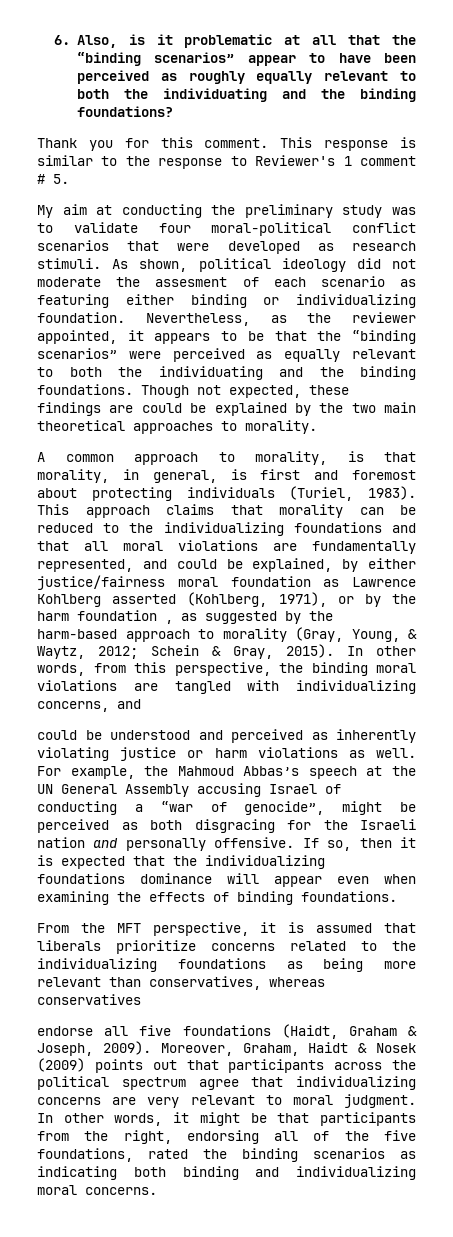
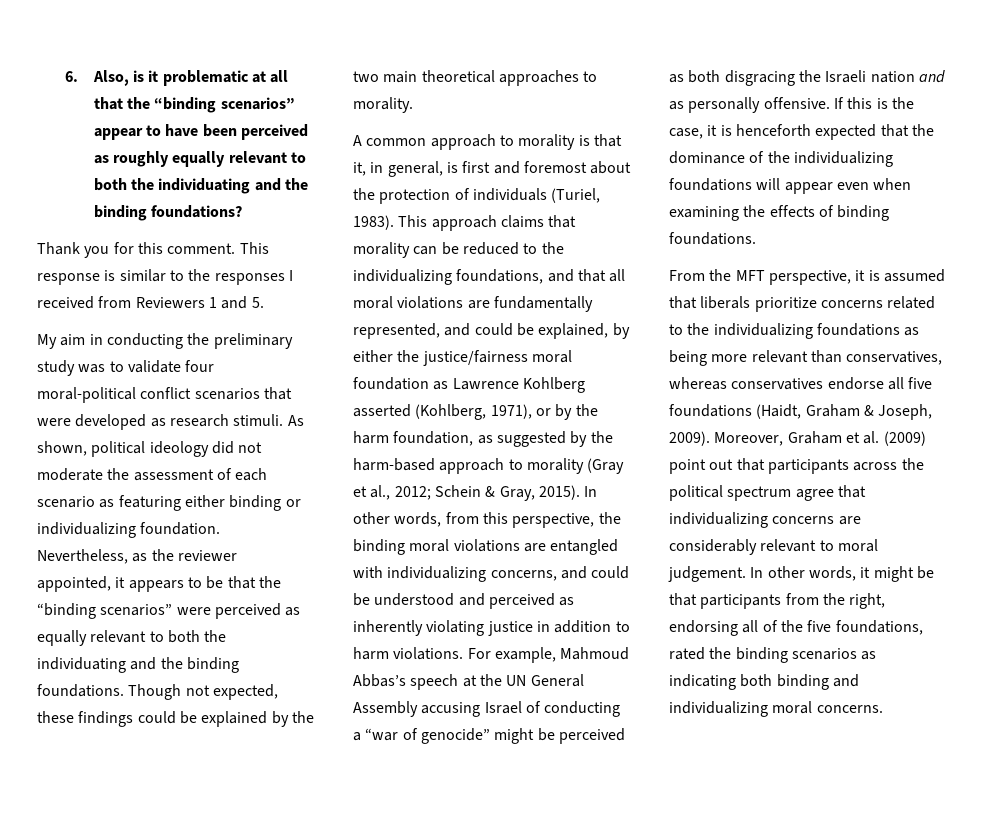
[158,155,416,169] [37,174,45,184] response to Reviewer's 1 comment # -> [214,270,293,285] [37,296,248,309] responses I received from Reviewers 1 and
[96,205,113,215] at -> [89,334,103,345] in
[155,277,228,287] assesment -> [133,469,214,481] assessment
[109,405,134,413] are -> (134, 719) none
[255,451,327,465] morality, -> [518,134,576,150] morality
[37,469,109,483] morality, -> [353,162,366,176] it,
[91,487,172,501] protecting -> [353,188,470,204] the protection of
[293,522,382,533] foundations -> [456,269,544,284] foundations,
(416, 563) none -> [397,350,420,362] the
[77,610,173,624] foundation , -> [393,431,474,446] foundation,
[295,627,417,642] [37,646,85,659] (Gray, Young, & Waytz, -> [587,458,625,474] [353,485,391,500] (Gray et al.,
[174,681,231,694] tangled -> [550,539,619,555] entangled
(141, 704) // -> (587, 572) none
[187,747,416,758] or harm violations as well. -> [536,620,630,633] [353,647,464,660] in addition to harm violations.
[144,766,169,776] the -> (556, 655) none
[244,801,325,815] genocide”, -> [420,728,490,744] genocide”
[287,820,311,830] for -> (795, 78) none
(119, 843) none -> [669,101,684,110] as
[327,837,417,851] [37,855,53,866] so, then it is -> [847,97,914,109] [669,124,811,139] this is the case, it is henceforth
[205,855,325,869] [37,873,212,884] individualizing foundations dominance -> [669,151,893,167] [669,178,752,191] dominance of the individualizing foundations
(141, 999) // -> (824, 384) none
[242,1042,416,1056] [37,1058,143,1073] Graham, Haidt & Nosek (2009) points -> [787,431,926,446] [669,459,706,474] Graham et al. (2009) point
[147,1097,180,1108] very -> [669,539,757,555] considerably
[344,1094,416,1108] judgment. -> [668,566,746,582] judgement.

